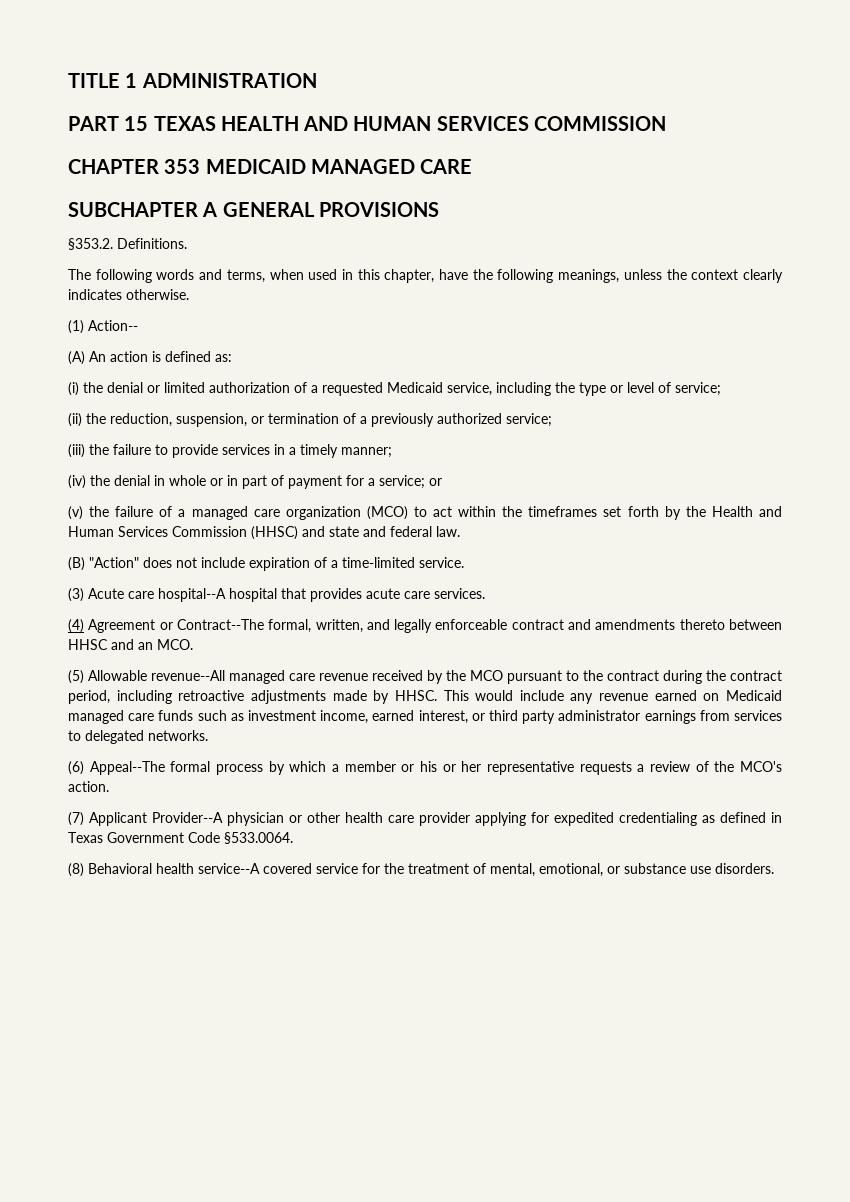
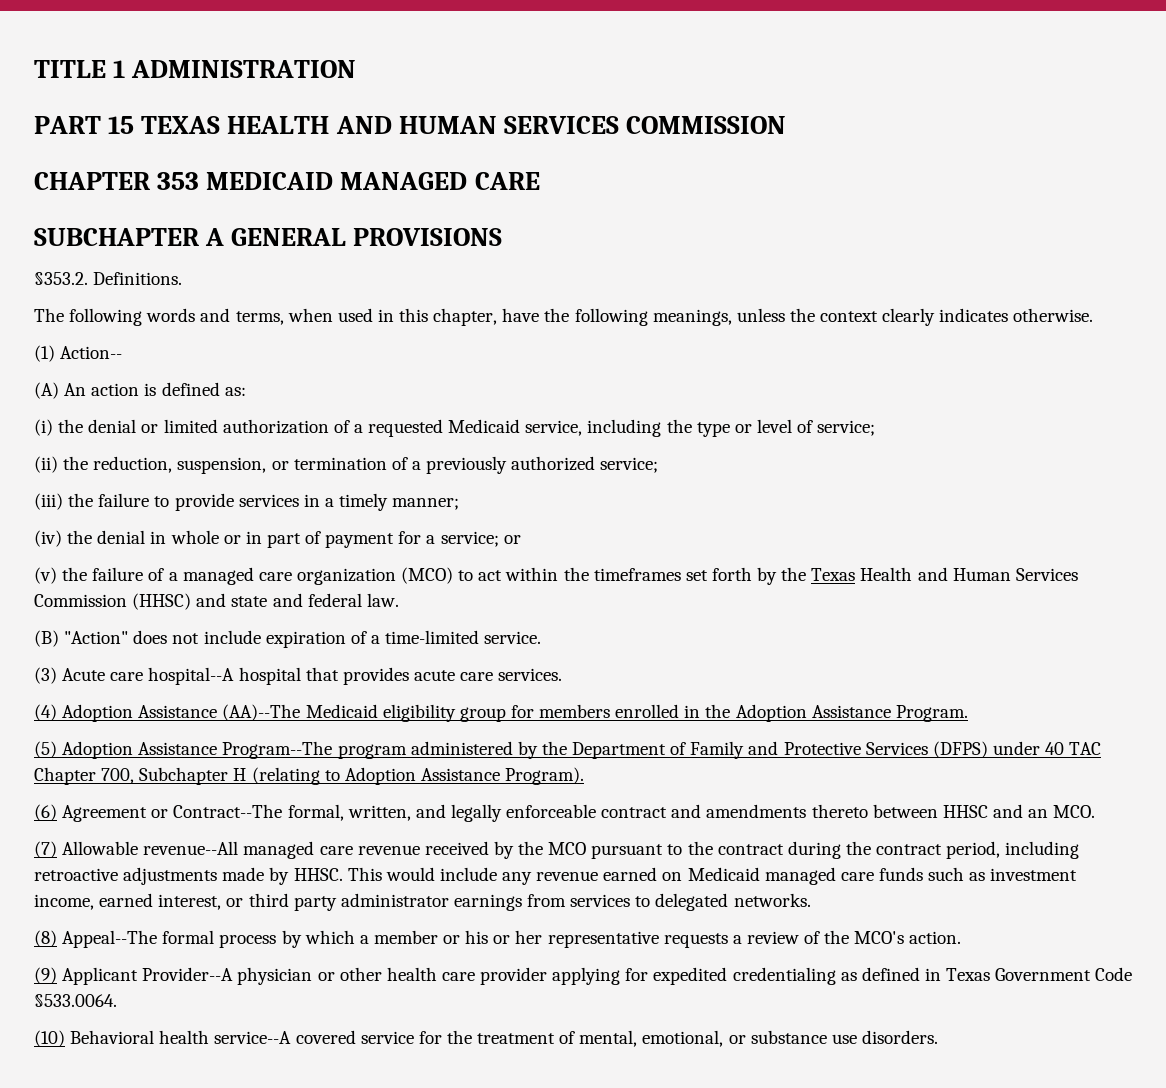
(706, 511) none -> [811,568,856,581] Texas
(84, 626) none -> [62,704,968,722] [34,741,1102,759] [34,767,585,785] [34,804,57,821] Adoption Assistance (AA)--The Medicaid eligibility group for members enrolled in the Adoption Assistance Program. // (5) Adoption Assistance Program--The program administered by the Department of Family and Protective Services (DFPS) under 40 TAC Chapter 700, Subchapter H (relating to Adoption Assistance Program). // (6)
[68,670,84,684] (5) -> [34,841,57,858] (7)
[68,761,84,775] (6) -> [34,930,57,947] (8)
[68,812,84,826] (7) -> [34,967,57,984] (9)
[68,863,84,877] (8) -> [34,1030,65,1047] (10)

